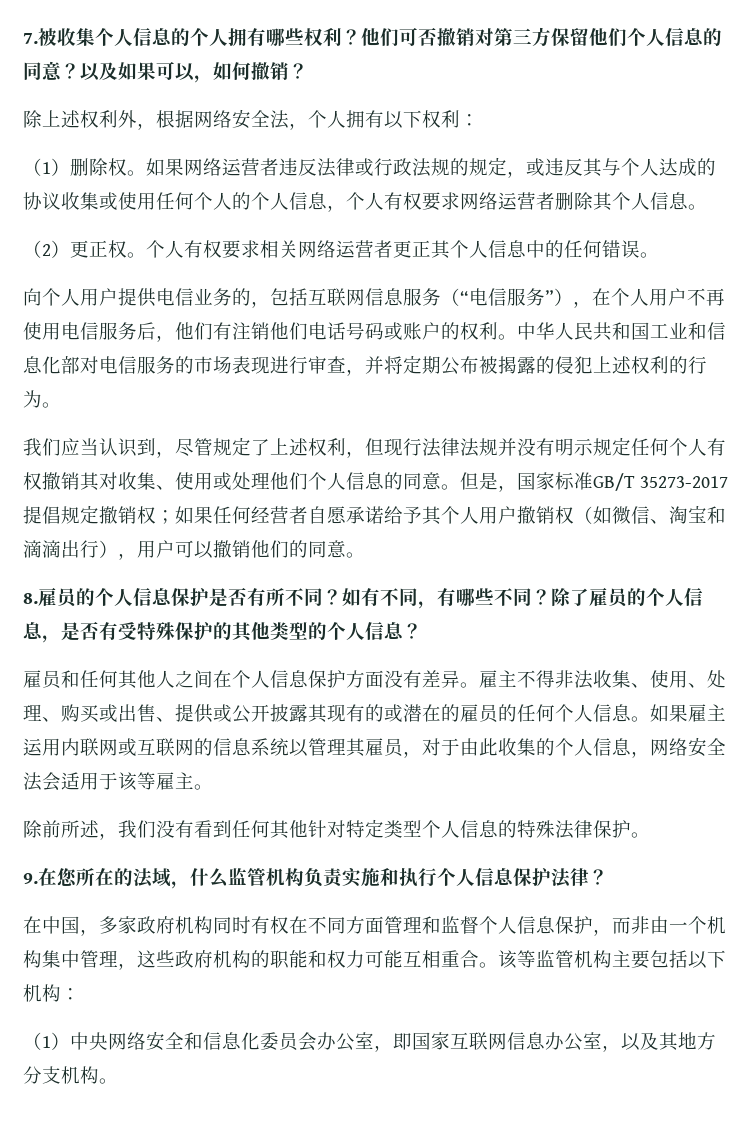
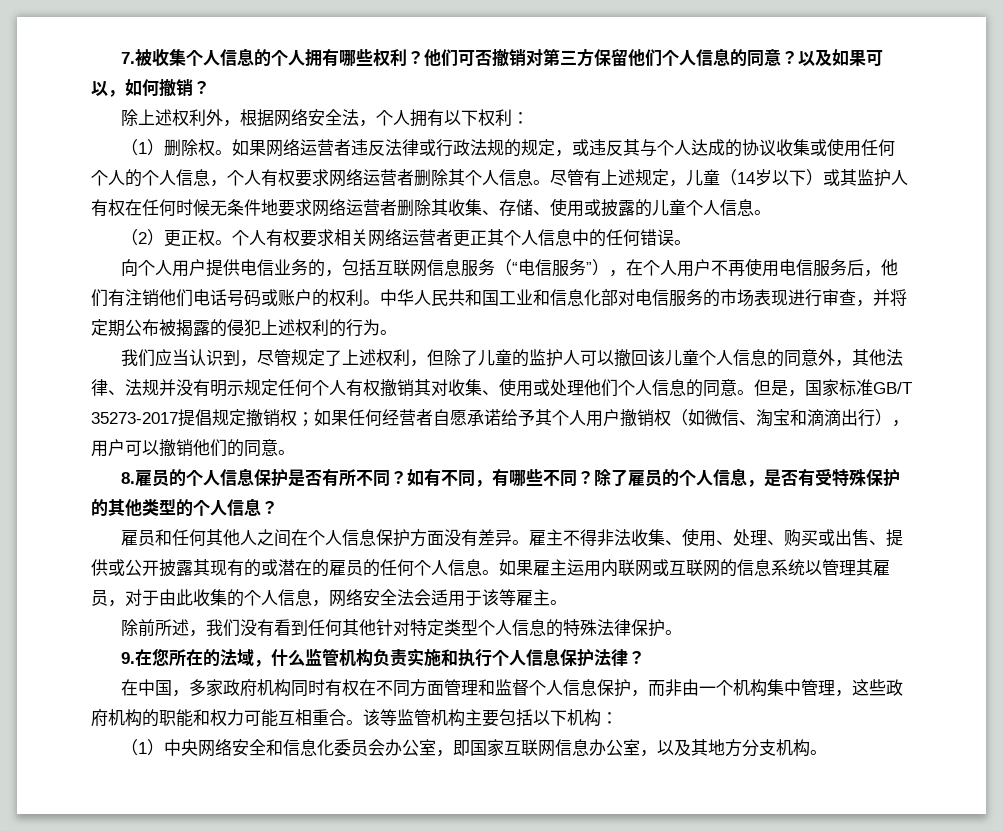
(707, 207) none -> [550,169,908,187] [91,198,771,217] 尽管有上述规定，儿童（14岁以下）或其监护人有权在任何时候无条件地要求网络运营者删除其收集、存储、使用或披露的儿童个人信息。
[384,438,460,457] 现行法律 -> [444,349,904,367] [91,379,125,396] 除了儿童的监护人可以撤回该儿童个人信息的同意外，其他法律、

